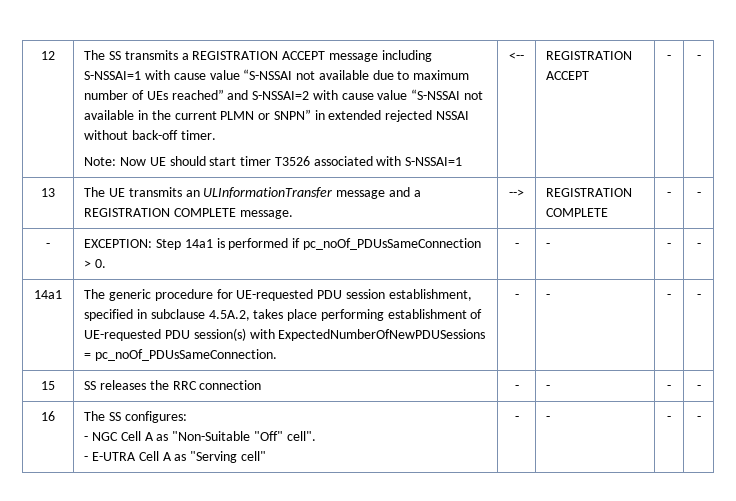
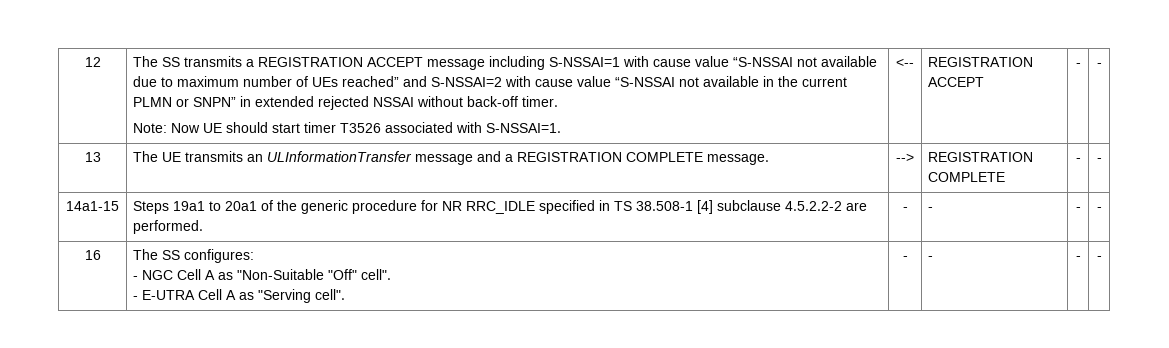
[405,157,463,166] S-NSSAI=1 -> [486,123,562,133] S-NSSAI=1.
[46,243,50,248] [84,238,481,250] [84,259,106,268] [514,243,519,248] [546,243,551,248] [667,243,671,248] [696,243,701,248] [34,290,62,299] [84,289,472,301] [84,309,483,321] [84,328,486,341] [84,349,277,361] [514,294,519,299] [546,294,551,299] [667,294,671,299] [696,294,701,299] [41,381,55,390] [84,380,262,390] - | EXCEPTION: Step 14a1 is performed if pc_noOf_PDUsSameConnection > 0. | - | - | - | - // 14a1 | The generic procedure for UE-requested PDU session establishment, specified in subclause 4.5A.2, takes place performing establishment of UE-requested PDU session(s) with ExpectedNumberOfNewPDUSessions = pc_noOf_PDUsSameConnection. | - | - | - | - // 15 | SS releases the RRC connection -> [66,201,119,211] [133,200,868,214] [133,220,204,234] 14a1-15 | Steps 19a1 to 20a1 of the generic procedure for NR RRC_IDLE specified in TS 38.508-1 [4] subclause 4.5.2.2-2 are performed.
[240,451,266,461] cell" -> [315,289,346,300] cell".

